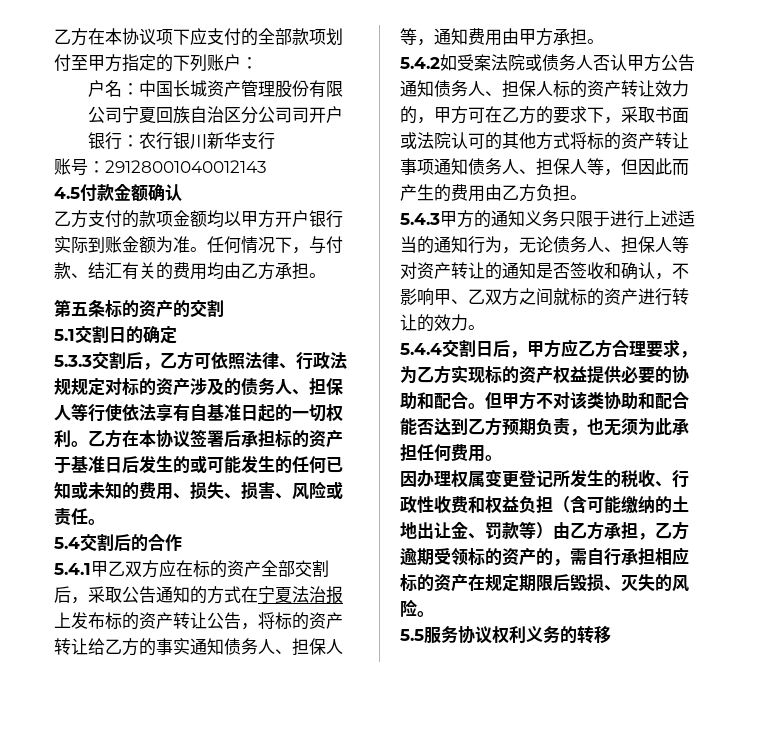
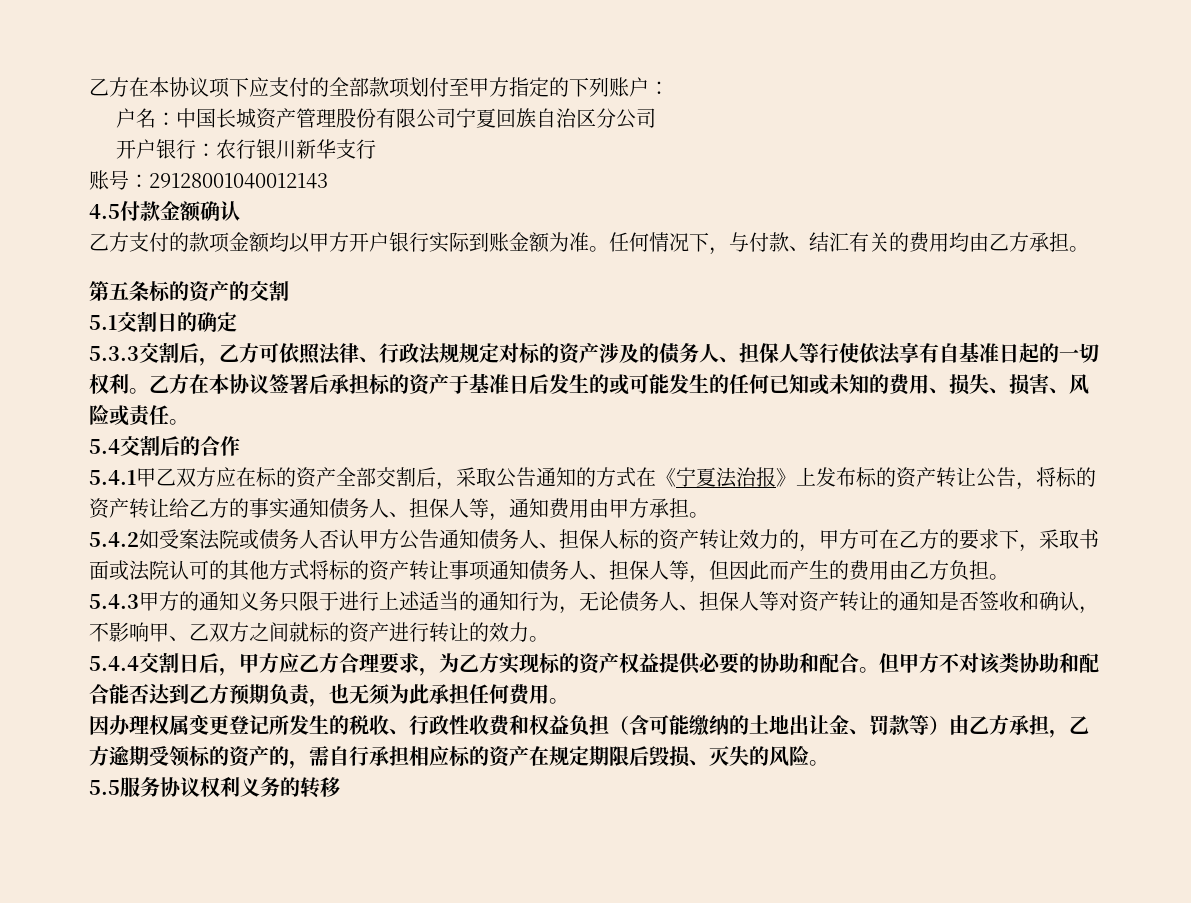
[291,107,309,123] 司 -> (657, 118) //
(258, 594) none -> [656,468,676,487] 《
(343, 595) none -> [776,468,796,487] 》

